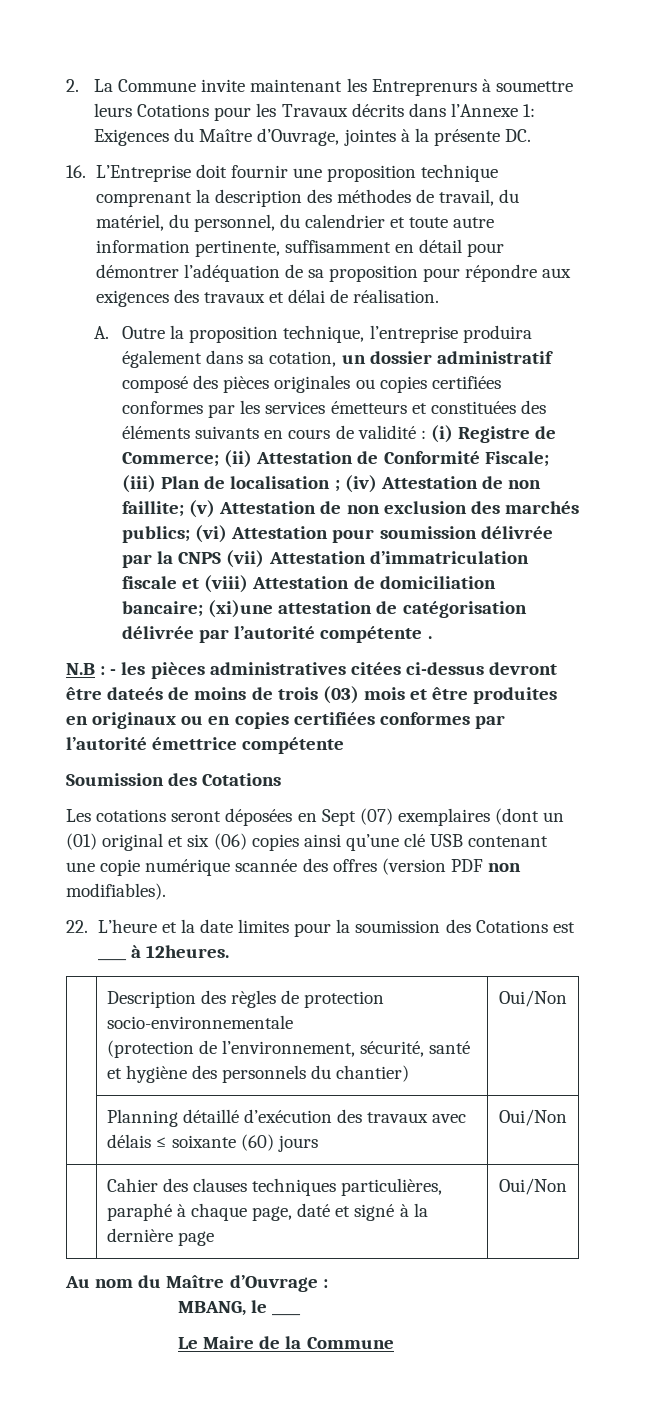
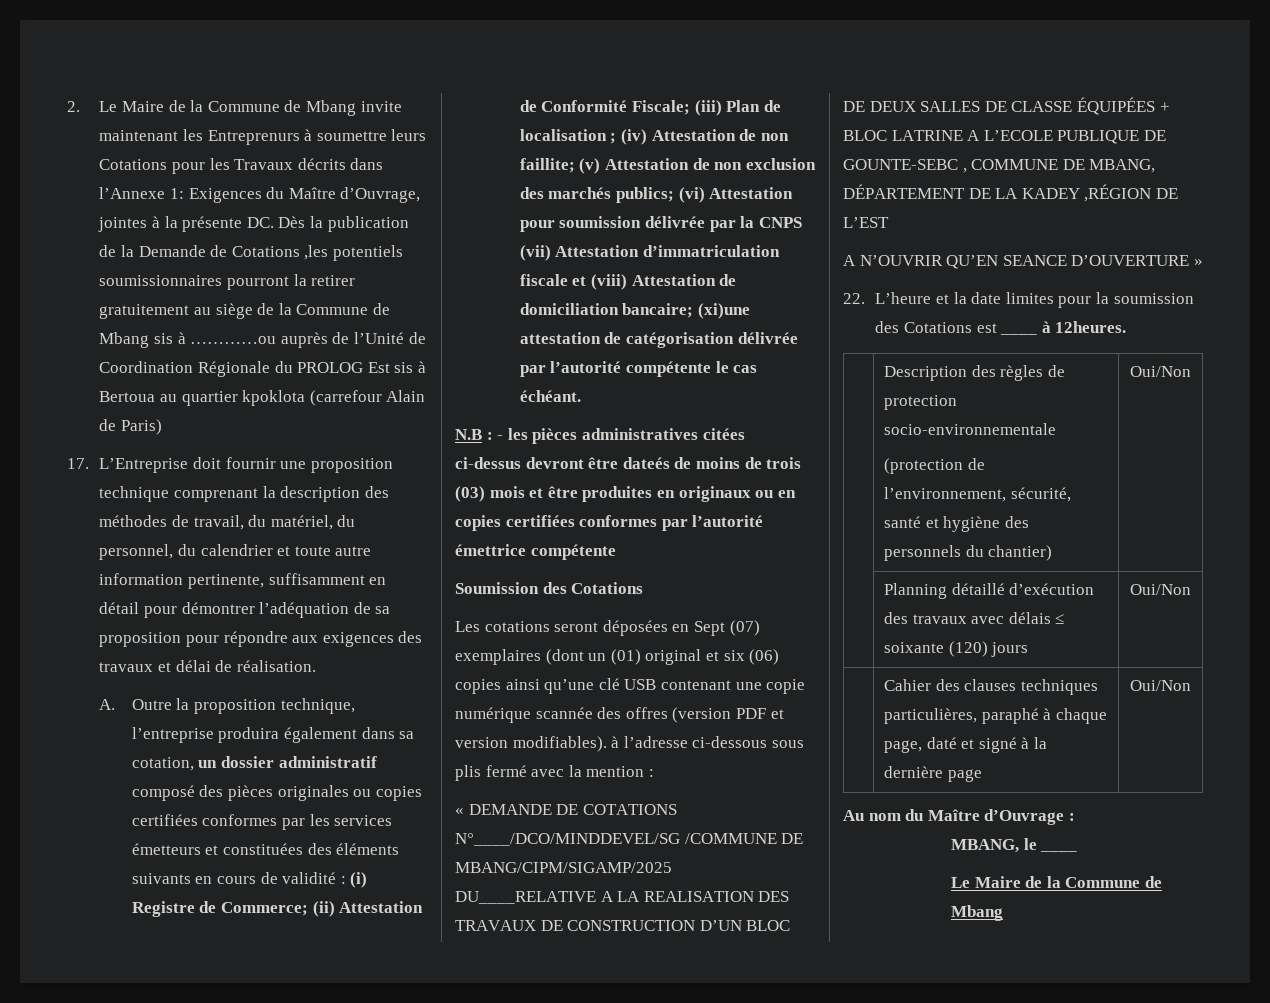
[94,79,197,92] La Commune -> [99,100,356,116] Le Maire de la Commune de Mbang
[66,165,86,178] // 16. -> [278,216,409,232] [99,245,403,261] [99,274,356,290] [99,303,390,319] [99,332,426,348] [99,361,426,377] [99,390,426,406] [99,419,162,435] [67,458,89,469] Dès la publication de la Demande de Cotations ,les potentiels soumissionnaires pourront la retirer gratuitement au siège de la Commune de Mbang sis à …………ou auprès de l’Unité de Coordination Régionale du PROLOG Est sis à Bertoua au quartier kpoklota (carrefour Alain de Paris) // 17.
[427,636,432,639] . -> [715,361,758,373] [519,390,581,402] le cas échéant.
[488,863,522,872] non -> [770,709,784,719] [455,737,508,748] et version
(166, 891) none -> [611,736,804,748] [455,765,654,781] [455,804,677,815] [455,833,804,846] [455,862,672,873] [455,891,790,904] [455,920,791,931] [843,97,1170,115] [843,130,1166,144] [843,159,1156,173] [843,184,1178,202] [843,217,889,228] [843,255,1203,269] à l’adresse ci-dessous sous plis fermé avec la mention : // « DEMANDE DE COTATIONS N°____/DCO/MINDDEVEL/SG /COMMUNE DE MBANG/CIPM/SIGAMP/2025 DU____RELATIVE A LA REALISATION DES TRAVAUX DE CONSTRUCTION D’UN BLOC DE DEUX SALLES DE CLASSE ÉQUIPÉES + BLOC LATRINE A L’ECOLE PUBLIQUE DE GOUNTE-SEBC , COMMUNE DE MBANG, DÉPARTEMENT DE LA KADEY ,RÉGION DE L’EST // A N’OUVRIR QU’EN SEANCE D’OUVERTURE »
[241,1134,275,1151] (60) -> [948,641,988,657] (120)
(394, 1343) none -> [1144,876,1162,888] [951,905,1003,921] de Mbang

